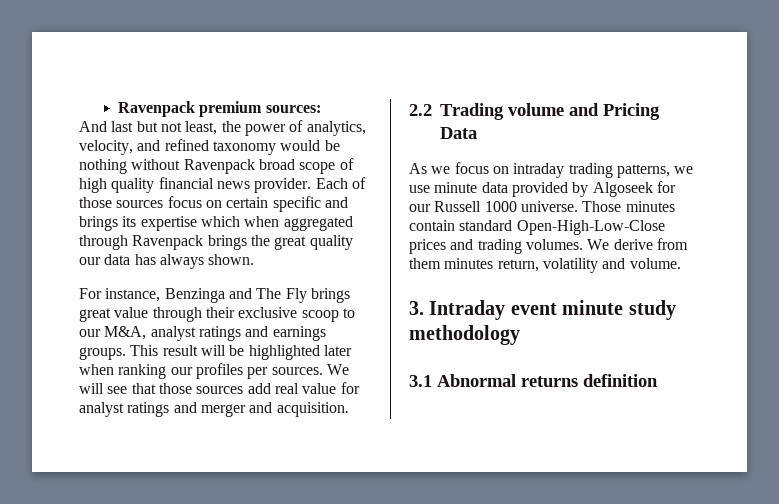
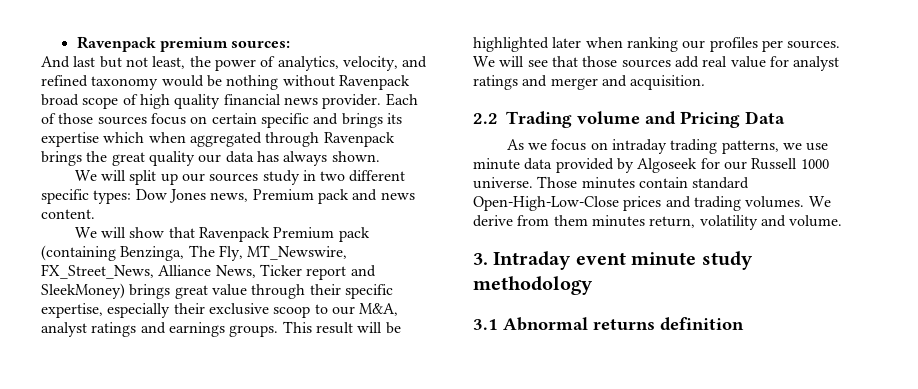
[79,288,307,303] For instance, Benzinga and The Fly -> [74,170,406,185] [41,189,415,204] [41,209,95,219] [74,227,370,242] [41,245,348,261] [41,264,376,280] [41,283,125,299] We will split up our sources study in two different specific types: Dow Jones news, Premium pack and news content. // We will show that Ravenpack Premium pack (containing Benzinga, The Fly, MT_Newswire, FX_Street_News, Alliance News, Ticker report and SleekMoney)
(235, 312) none -> [344,284,393,299] [41,303,205,318] specific expertise, especially their

